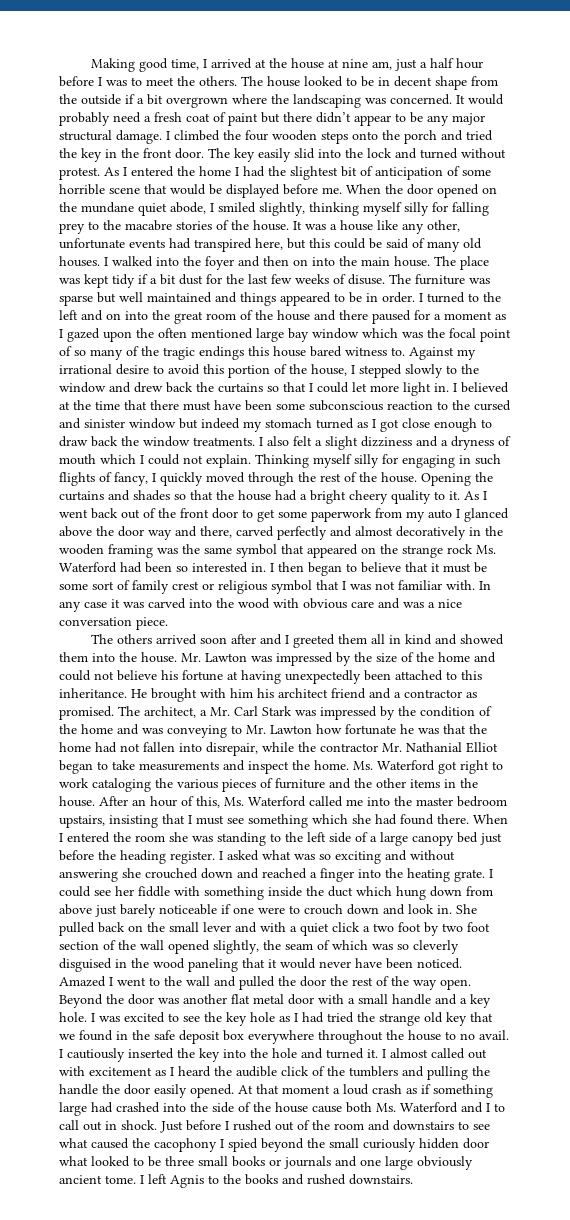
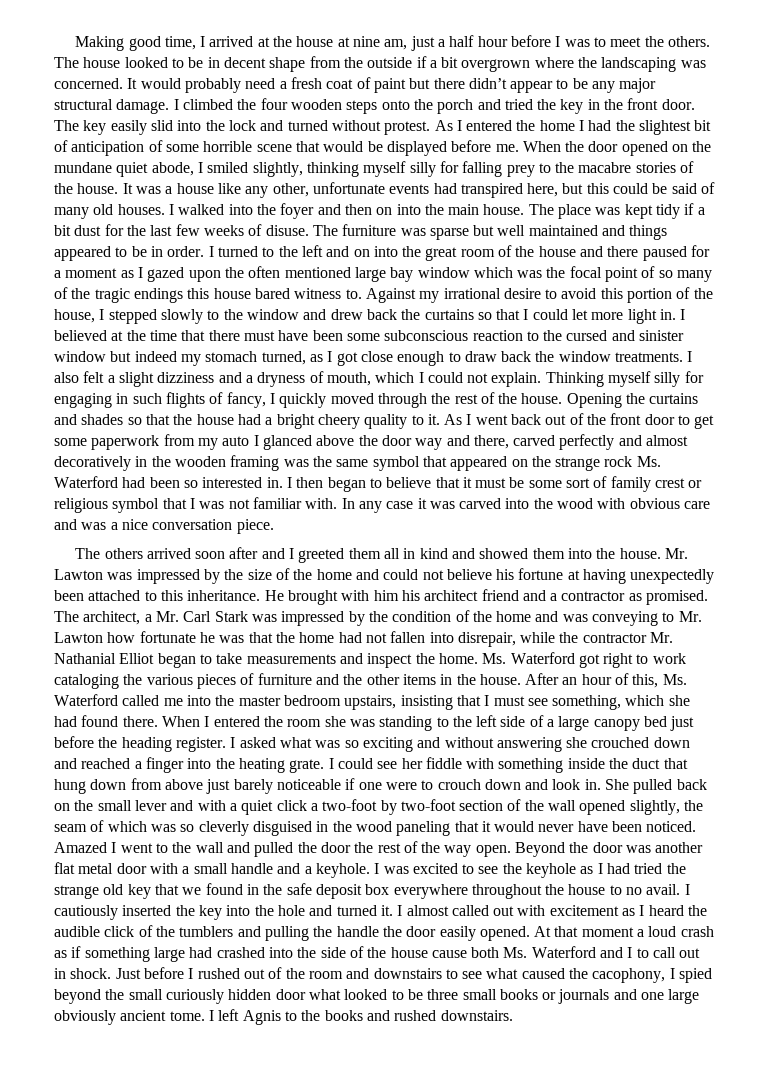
[316,418,354,429] turned -> [261,351,306,365] turned,
[59,454,96,465] mouth -> [326,372,371,386] mouth,
[248,814,308,828] something -> [552,695,622,710] something,
[356,886,392,896] which -> [663,758,688,769] that
[373,922,490,936] two foot by two foot -> [322,799,456,815] two-foot by two-foot
[470,994,491,1008] [59,1012,87,1022] key hole. -> [315,863,370,878] keyhole.
[226,1012,275,1026] key hole -> [526,863,577,878] keyhole
[154,1138,217,1152] cacophony -> [592,968,666,983] cacophony,

